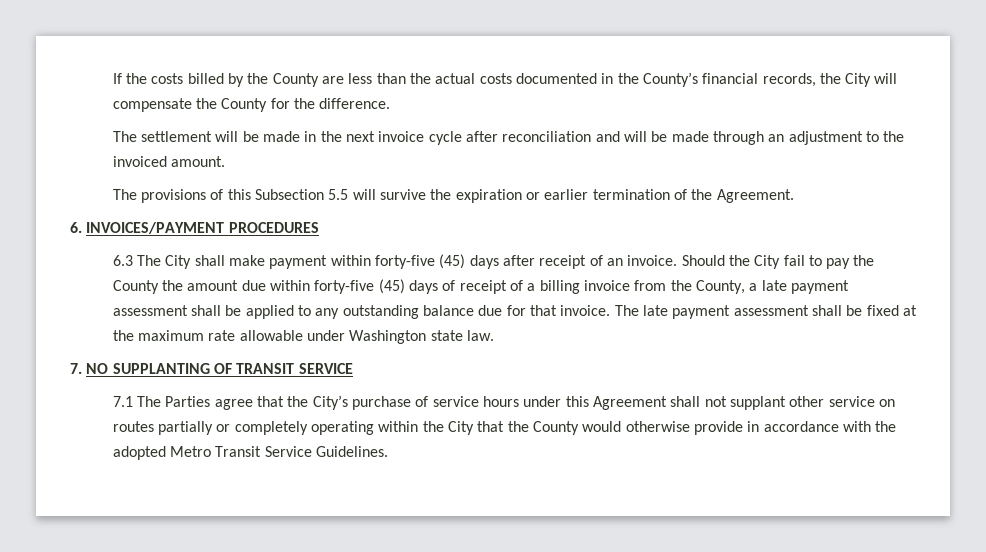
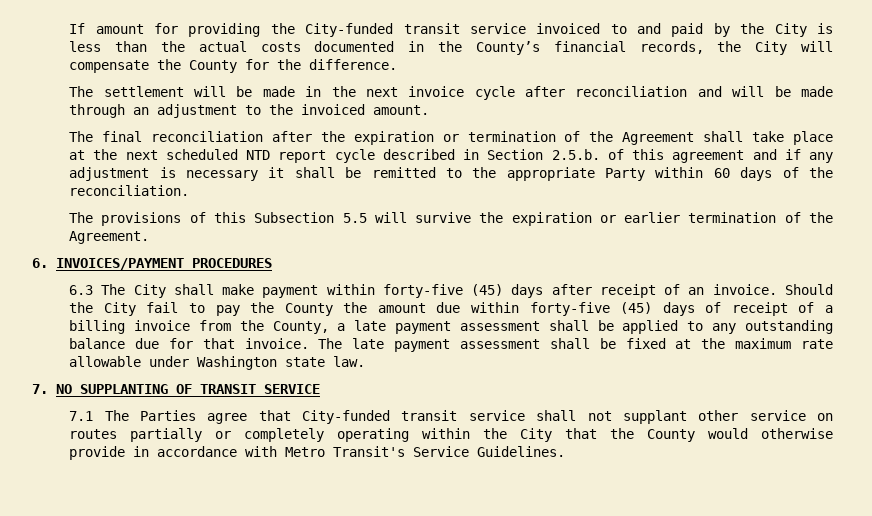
[126,73,344,87] the costs billed by the County are -> [95,23,834,37] amount for providing the City-funded transit service invoiced to and paid by the City is
(226, 161) none -> [69,131,834,145] [69,149,833,163] [69,167,834,181] [69,185,190,196] // The final reconciliation after the expiration or termination of the Agreement shall take place at the next scheduled NTD report cycle described in Section 2.5.b. of this agreement and if any adjustment is necessary it shall be remitted to the appropriate Party within 60 days of the reconciliation.
[287,395,667,410] the City’s purchase of service hours under this Agreement -> [302,410,525,424] City-funded transit service
[875,421,897,432] [112,446,262,460] the adopted Metro Transit -> [285,446,406,457] Metro Transit's

